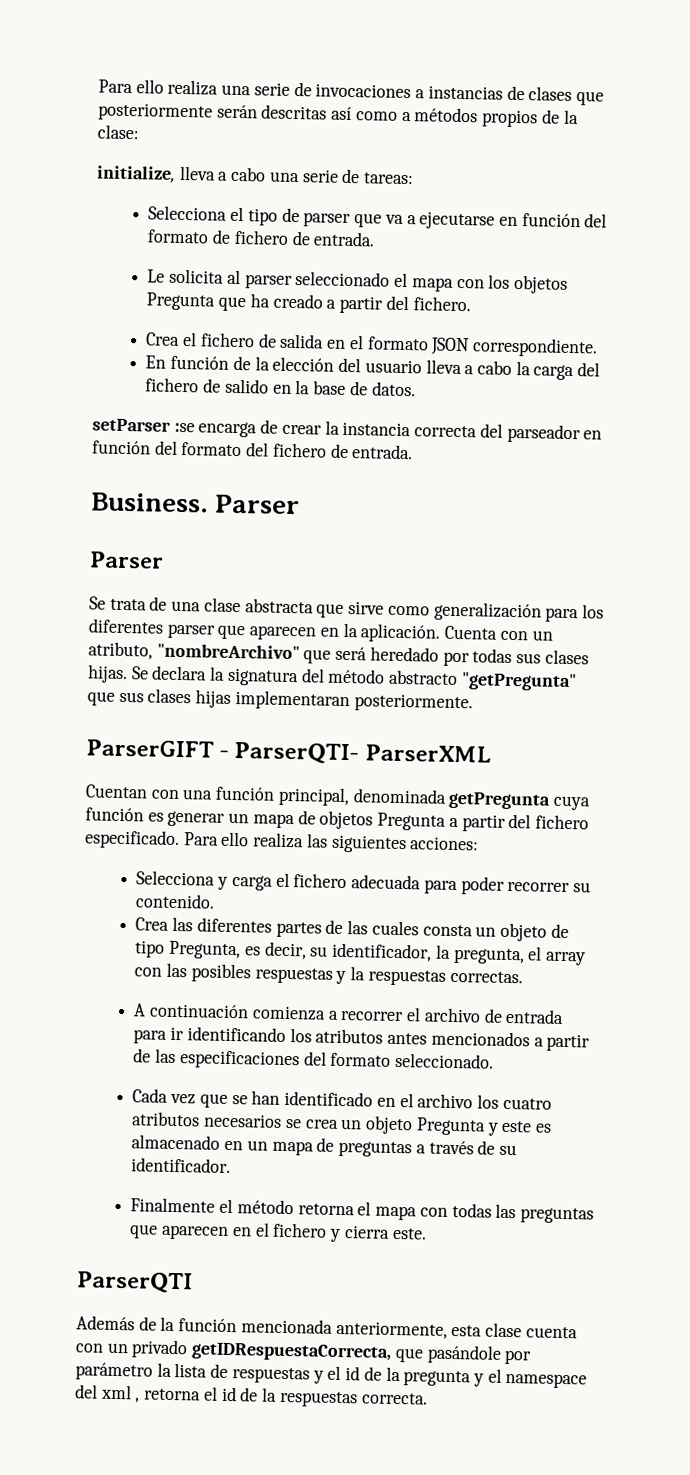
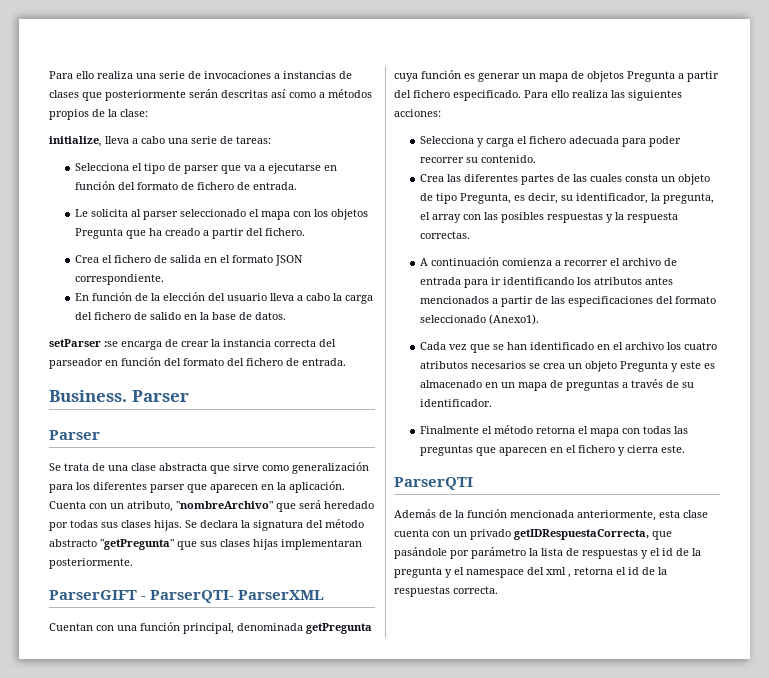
[367,969,446,986] respuestas -> [627,212,679,223] respuesta
[395,1052,495,1069] seleccionado. -> [420,314,540,325] seleccionado (Anexo1).

